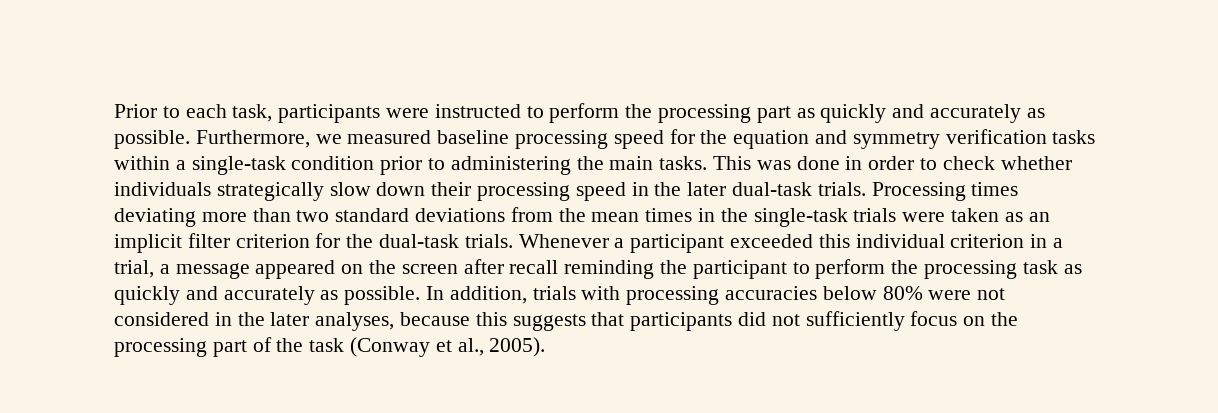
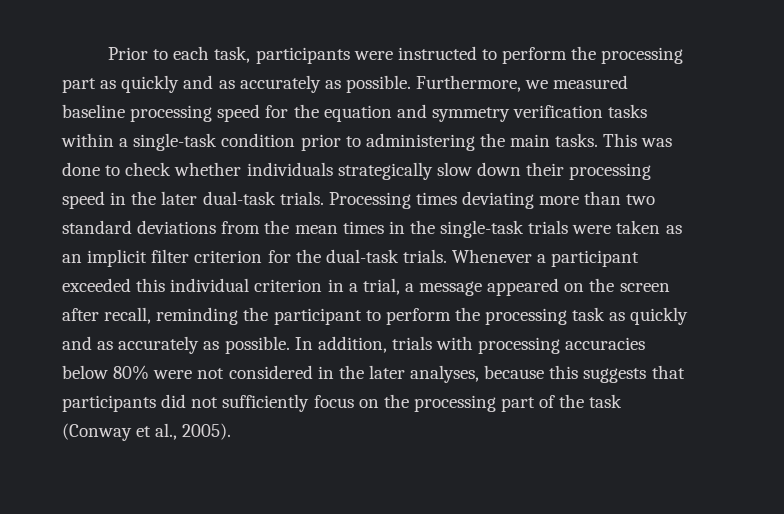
(925, 111) none -> [218,80,235,89] as
[845,156,915,170] in order -> (100, 169) none
[509,260,559,274] recall -> [104,307,152,324] recall,
(218, 293) none -> [97,341,114,350] as

